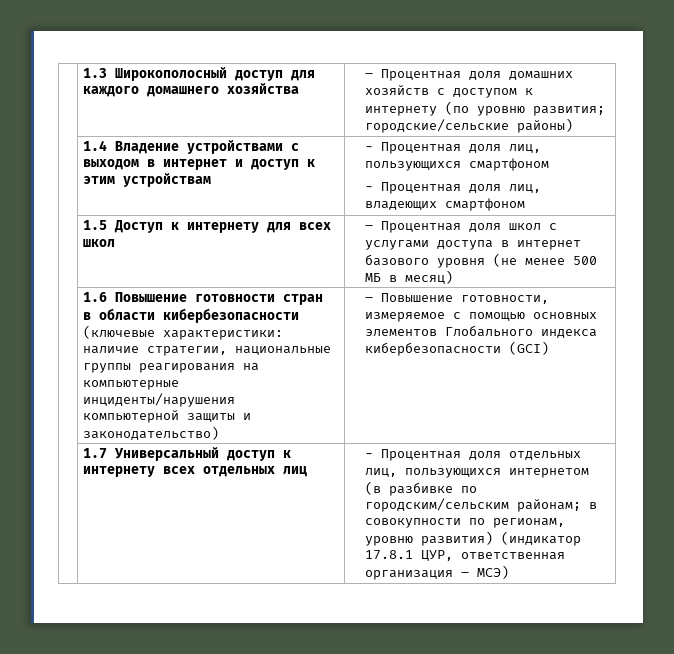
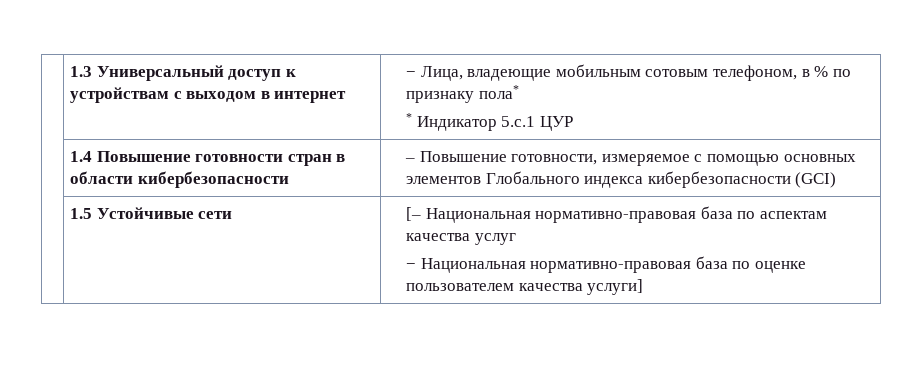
[115,67,316,81] [83,83,300,97] [365,69,574,81] [365,85,534,98] [365,101,606,116] [365,118,574,133] [83,140,300,154] [83,159,316,170] [83,173,212,187] [365,142,542,154] [365,158,550,171] [365,182,542,194] [365,198,526,211] [83,220,332,233] [83,239,116,248] [365,221,558,233] [365,240,582,250] [365,253,598,268] [365,270,454,284] [83,292,108,302] Широкополосный доступ для каждого домашнего хозяйства | – Процентная доля домашних хозяйств с доступом к интернету (по уровню развития; городские/сельские районы) // | 1.4 Владение устройствами с выходом в интернет и доступ к этим устройствам | − Процентная доля лиц, пользующихся смартфоном // − Процентная доля лиц, владеющих смартфоном // | 1.5 Доступ к интернету для всех школ | – Процентная доля школ с услугами доступа в интернет базового уровня (не менее 500 МБ в месяц) // | 1.6 -> [96,65,296,81] [70,87,347,103] [406,64,851,81] [406,85,519,103] [406,113,573,131] [70,151,93,162] Универсальный доступ к устройствам с выходом в интернет | − Лица, владеющие мобильным сотовым телефоном, в % по признаку пола* // * Индикатор 5.c.1 ЦУР // | 1.4
[83,325,284,340] [83,346,332,356] [83,363,260,373] [83,380,180,390] [83,393,236,407] [83,410,252,423] [83,426,220,440] (ключевые характеристики: наличие стратегии, национальные группы реагирования на компьютерные инциденты/нарушения компьютерной защиты и законодательство) -> (289, 179) none
[83,447,292,461] [83,466,308,477] [365,449,582,461] [365,468,590,478] [365,481,478,496] [365,498,598,512] [365,518,566,528] [365,531,582,546] [365,550,566,561] [365,565,510,580] 1.7 Универсальный доступ к интернету всех отдельных лиц | − Процентная доля отдельных лиц, пользующихся интернетом (в разбивке по городским/сельским районам; в совокупности по регионам, уровню развития) (индикатор 17.8.1 ЦУР, ответственная организация – МСЭ) -> [70,207,233,219] [406,206,827,223] [406,233,516,245] [406,256,806,273] [406,279,644,295] 1.5 Устойчивые сети | [– Национальная нормативнo-правовая база по аспектам качества услуг // − Национальная нормативно-правовая база по оценке пользователем качества услуги]

